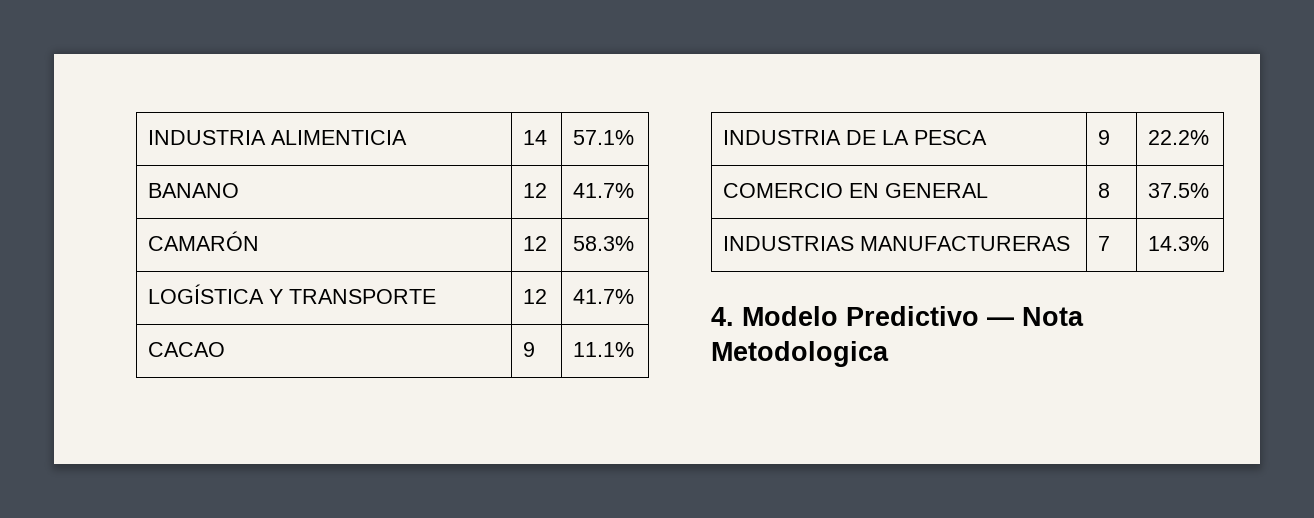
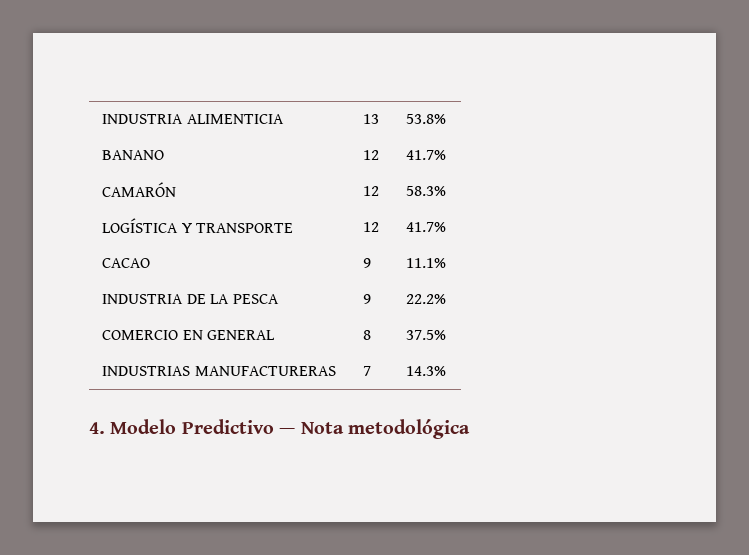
[523,130,548,145] [573,130,635,145] 14 | 57.1% -> [362,114,379,124] [405,114,446,124] 13 | 53.8%
[711,341,889,367] Metodologica -> [348,419,470,439] metodológica

